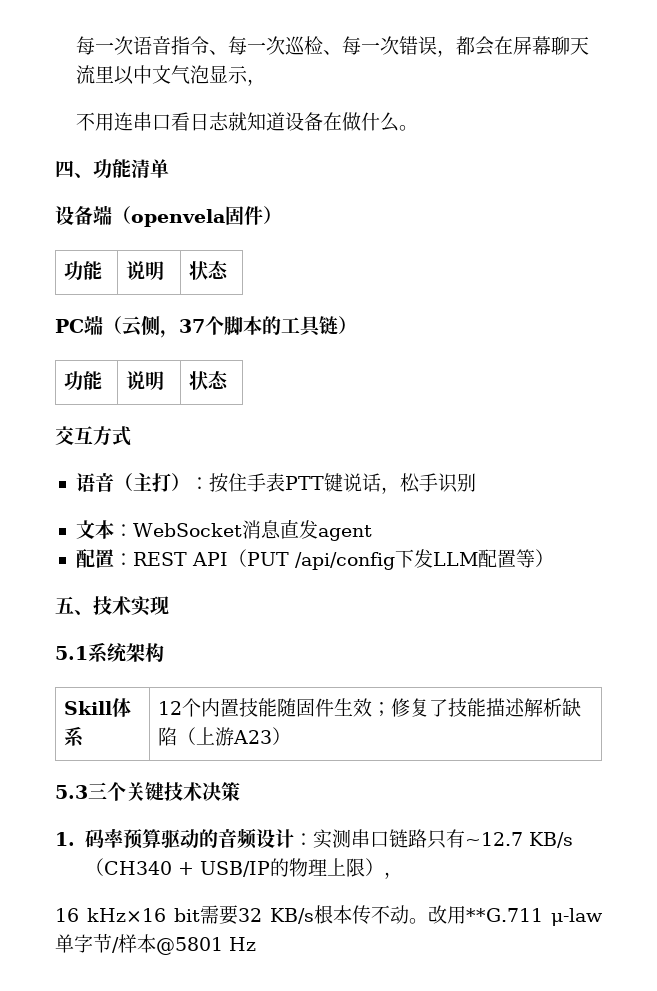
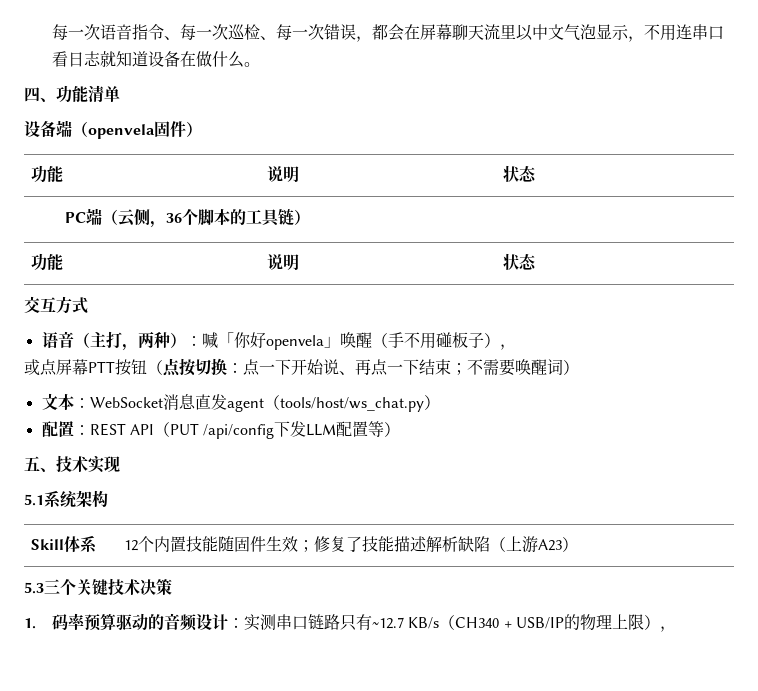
(267, 82) // -> (645, 39) none
[179,319,205,333] 37 -> [165,213,182,223] 36
[170,473,476,494] ）：按住手表PTT键说话，松手识别 -> [121,331,516,351] [24,358,579,376] ，两种）：喊「你好openvela」唤醒（手不用碰板子）， // 或点屏幕PTT按钮（点按切换：点一下开始说、再点一下结束；不需要唤醒词）
(372, 533) none -> [263,395,440,412] （tools/host/ws_chat.py）
[55,905,603,926] [55,933,256,955] // 16 kHz×16 bit需要32 KB/s根本传不动。改用**G.711 μ-law单字节/样本@5801 Hz -> (677, 629) none

